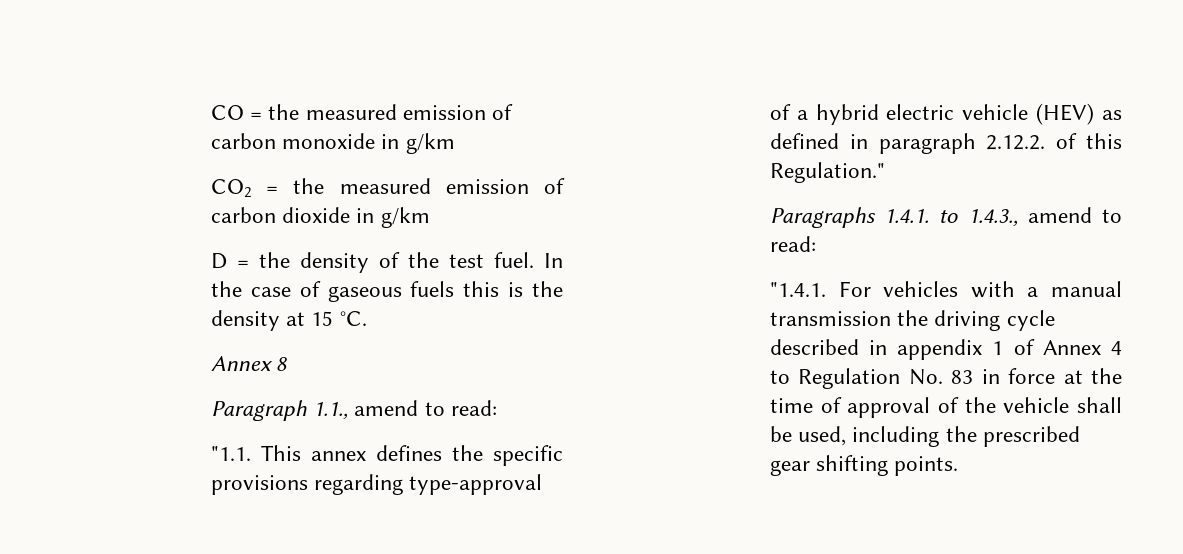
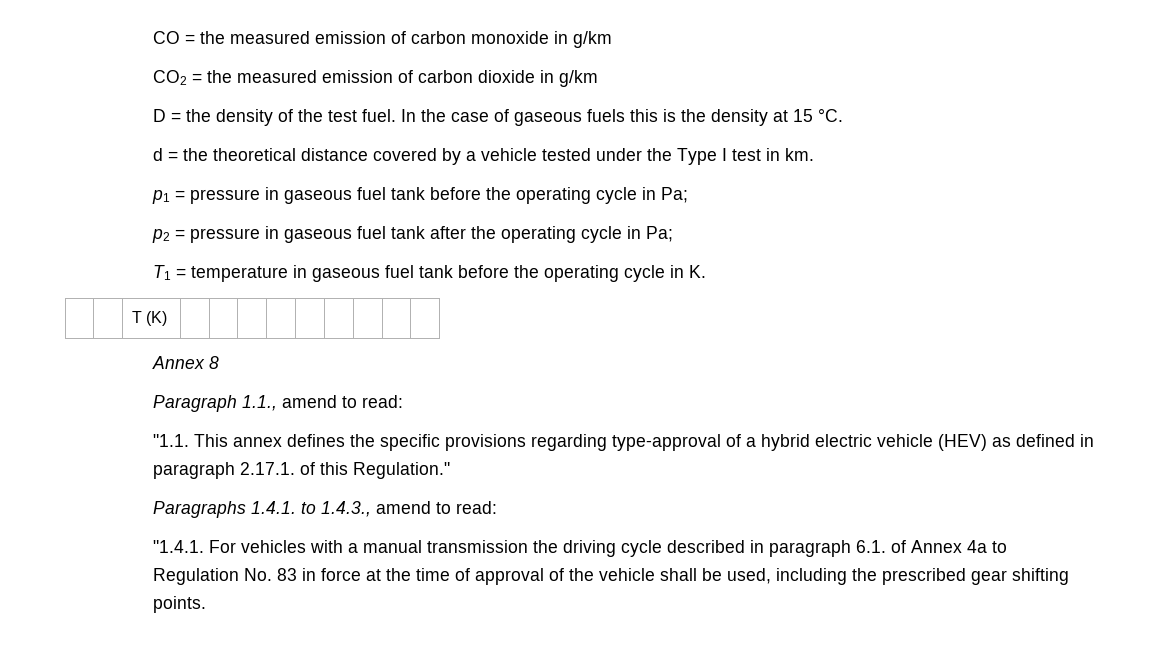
(367, 318) none -> [153,148,815,165] [152,187,689,204] [152,226,674,243] [153,265,707,282] [132,311,168,326] // d = the theoretical distance covered by a vehicle tested under the Type I test in km. // p1 = pressure in gaseous fuel tank before the operating cycle in Pa; // p2 = pressure in gaseous fuel tank after the operating cycle in Pa; // T1 = temperature in gaseous fuel tank before the operating cycle in K. // | | T (K) | | | | | | | | |
[986,135,1046,150] 2.12.2. -> [240,462,296,475] 2.17.1.
[897,339,1004,360] appendix 1 -> [769,540,887,557] paragraph 6.1.
[1111,341,1122,355] 4 -> [967,540,988,553] 4a

